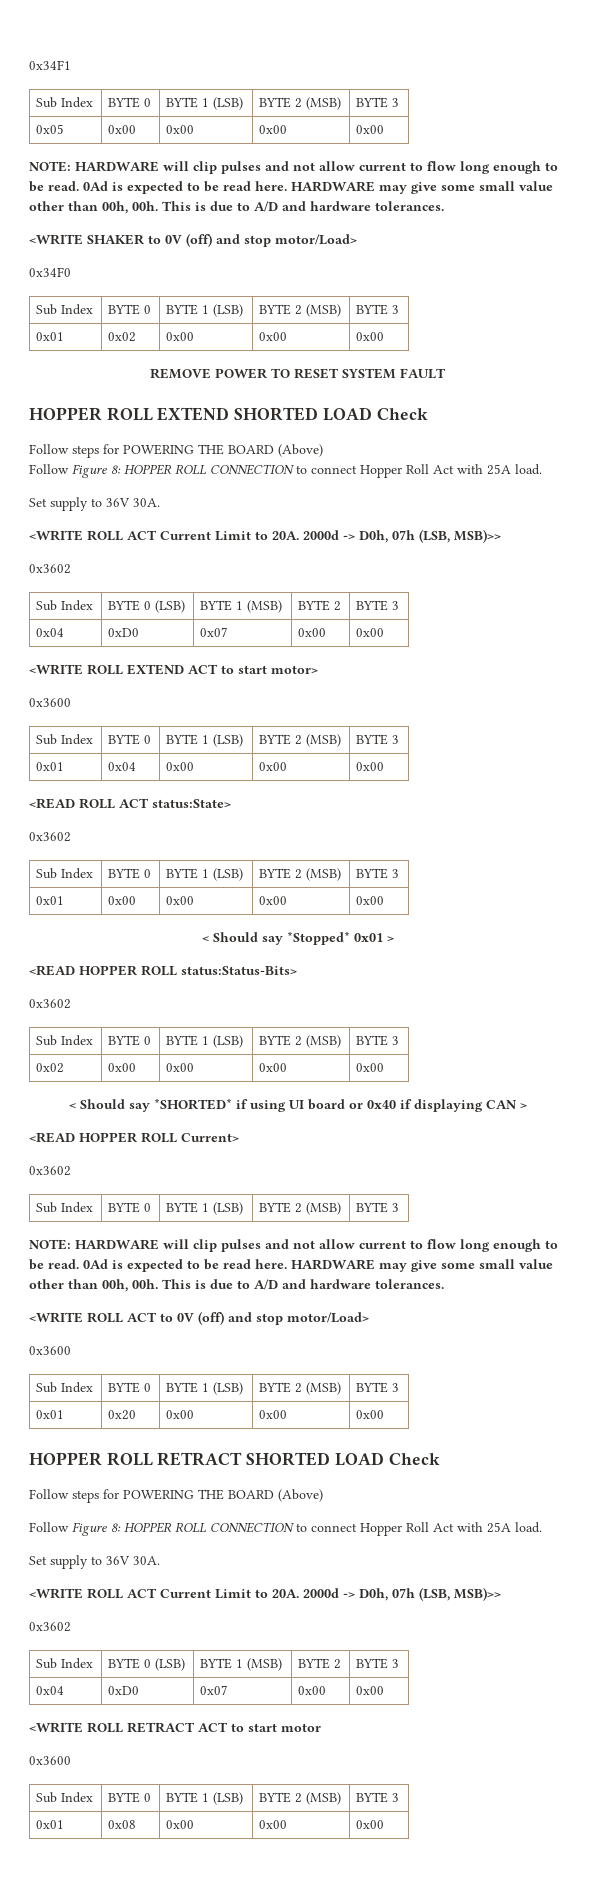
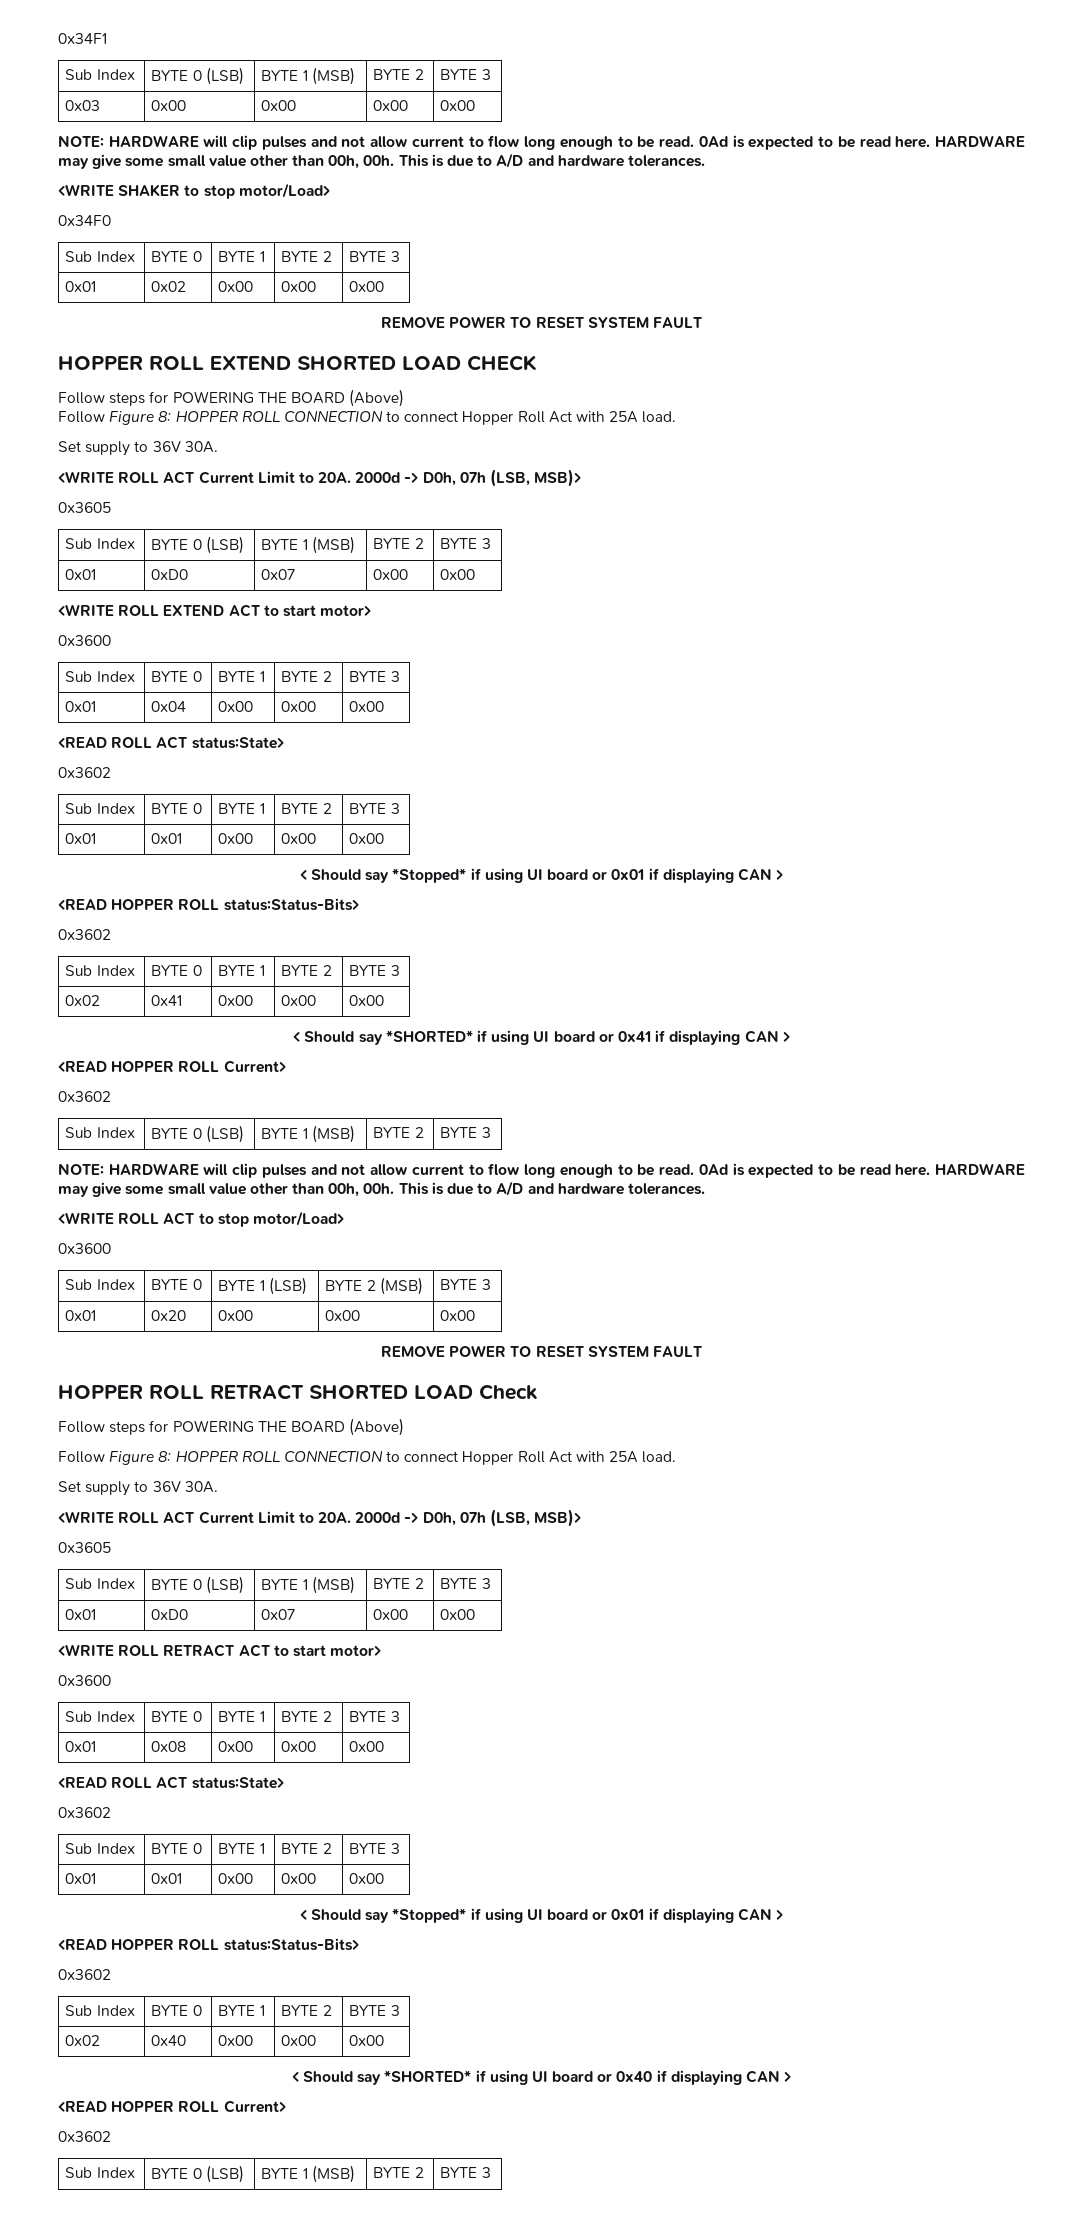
[165,97,243,110] [258,97,341,110] [355,97,399,108] [35,124,64,134] | BYTE 1 (LSB) | BYTE 2 (MSB) | BYTE 3 // 0x05 -> [205,67,244,85] [261,67,355,85] [373,69,424,80] [440,69,491,80] [65,100,101,111] (LSB) | BYTE 1 (MSB) | BYTE 2 | BYTE 3 // 0x03
[165,233,240,247] 0V (off) and -> (200, 190) none
[212,304,243,317] [258,304,341,317] (LSB) | BYTE 2 (MSB) -> [281,251,332,262] | BYTE 2
[376,408,428,420] Check -> [467,355,537,371] CHECK
[454,529,501,543] [29,564,71,574] MSB)>> // 0x3602 -> [534,469,582,487] [58,502,111,513] MSB)> // 0x3605
[35,628,64,637] 0x04 -> [65,569,97,580] 0x01
[212,734,243,747] [258,734,341,747] (LSB) | BYTE 2 (MSB) -> [281,671,332,682] | BYTE 2
[212,868,243,881] [258,868,341,881] [355,868,399,879] [35,896,64,905] [107,896,136,905] [165,896,194,905] [258,896,287,905] [355,896,384,905] [201,931,383,945] (LSB) | BYTE 2 (MSB) | BYTE 3 // 0x01 | 0x00 | 0x00 | 0x00 | 0x00 // < Should say *Stopped* 0x01 -> [281,803,332,814] [349,803,400,814] [65,833,97,844] [151,833,183,844] [218,833,254,844] [281,833,317,844] [349,833,385,844] [299,868,773,883] | BYTE 2 | BYTE 3 // 0x01 | 0x01 | 0x00 | 0x00 | 0x00 // < Should say *Stopped* if using UI board or 0x01 if displaying CAN
[212,1035,243,1048] [258,1035,341,1048] [355,1035,399,1046] [35,1063,64,1073] [107,1063,136,1072] (LSB) | BYTE 2 (MSB) | BYTE 3 // 0x02 | 0x00 -> [281,965,332,976] [349,965,400,976] [65,995,101,1006] [151,995,183,1006] | BYTE 2 | BYTE 3 // 0x02 | 0x41
[366,1100,396,1109] 0x40 -> [617,1031,651,1042] 0x41
[165,1202,243,1215] [258,1202,341,1215] | BYTE 1 (LSB) | BYTE 2 (MSB) -> [205,1125,244,1143] [261,1125,355,1143] [373,1127,424,1138] (LSB) | BYTE 1 (MSB) | BYTE 2
[177,1311,252,1325] 0V (off) and -> (214, 1218) none
(384, 1414) none -> [381,1345,702,1357] // REMOVE POWER TO RESET SYSTEM FAULT
[454,1587,501,1601] MSB)>> -> [534,1509,582,1527] [58,1542,111,1553] [65,1578,135,1589] [151,1576,244,1594] [261,1576,355,1594] [373,1578,424,1589] [440,1578,491,1589] [65,1609,97,1620] [151,1609,189,1620] [261,1609,296,1620] [373,1609,409,1620] [440,1609,476,1620] [58,1644,382,1657] [58,1675,111,1686] [65,1711,135,1722] [151,1711,202,1722] [218,1711,265,1722] [281,1711,332,1722] [349,1711,400,1722] [65,1741,97,1752] [151,1741,187,1752] [218,1741,254,1752] [281,1741,317,1752] [349,1741,385,1752] [58,1776,284,1789] [58,1807,111,1818] [65,1843,135,1854] [151,1843,202,1854] [218,1843,265,1854] [281,1843,332,1854] [349,1843,400,1854] [65,1873,97,1884] [151,1873,183,1884] [218,1873,254,1884] [281,1873,317,1884] [349,1873,385,1884] [299,1908,784,1923] [58,1938,359,1951] [58,1969,111,1980] [65,2005,135,2016] [151,2005,202,2016] [218,2005,265,2016] [281,2005,332,2016] [349,2005,400,2016] [65,2035,101,2046] [151,2035,187,2046] [218,2035,254,2046] [281,2035,317,2046] [349,2035,385,2046] [291,2070,792,2085] [58,2100,286,2113] MSB)> // 0x3605 // Sub Index | BYTE 0 (LSB) | BYTE 1 (MSB) | BYTE 2 | BYTE 3 // 0x01 | 0xD0 | 0x07 | 0x00 | 0x00 // <WRITE ROLL RETRACT ACT to start motor> // 0x3600 // Sub Index | BYTE 0 | BYTE 1 | BYTE 2 | BYTE 3 // 0x01 | 0x08 | 0x00 | 0x00 | 0x00 // <READ ROLL ACT status:State> // 0x3602 // Sub Index | BYTE 0 | BYTE 1 | BYTE 2 | BYTE 3 // 0x01 | 0x01 | 0x00 | 0x00 | 0x00 // < Should say *Stopped* if using UI board or 0x01 if displaying CAN > // <READ HOPPER ROLL status:Status-Bits> // 0x3602 // Sub Index | BYTE 0 | BYTE 1 | BYTE 2 | BYTE 3 // 0x02 | 0x40 | 0x00 | 0x00 | 0x00 // < Should say *SHORTED* if using UI board or 0x40 if displaying CAN > // <READ HOPPER ROLL Current>
[35,1686,64,1695] [107,1686,139,1695] [199,1685,228,1695] [297,1686,326,1695] [355,1686,384,1695] [29,1722,321,1733] [29,1756,71,1765] [35,1792,93,1803] [107,1792,151,1803] [165,1792,243,1805] [258,1792,341,1805] [355,1792,399,1803] [35,1820,64,1829] [107,1820,136,1829] [165,1820,194,1829] [258,1820,287,1829] [355,1820,384,1829] // 0x04 | 0xD0 | 0x07 | 0x00 | 0x00 // <WRITE ROLL RETRACT ACT to start motor // 0x3600 // Sub Index | BYTE 0 | BYTE 1 (LSB) | BYTE 2 (MSB) | BYTE 3 // 0x01 | 0x08 | 0x00 | 0x00 | 0x00 -> (491, 2172) none

